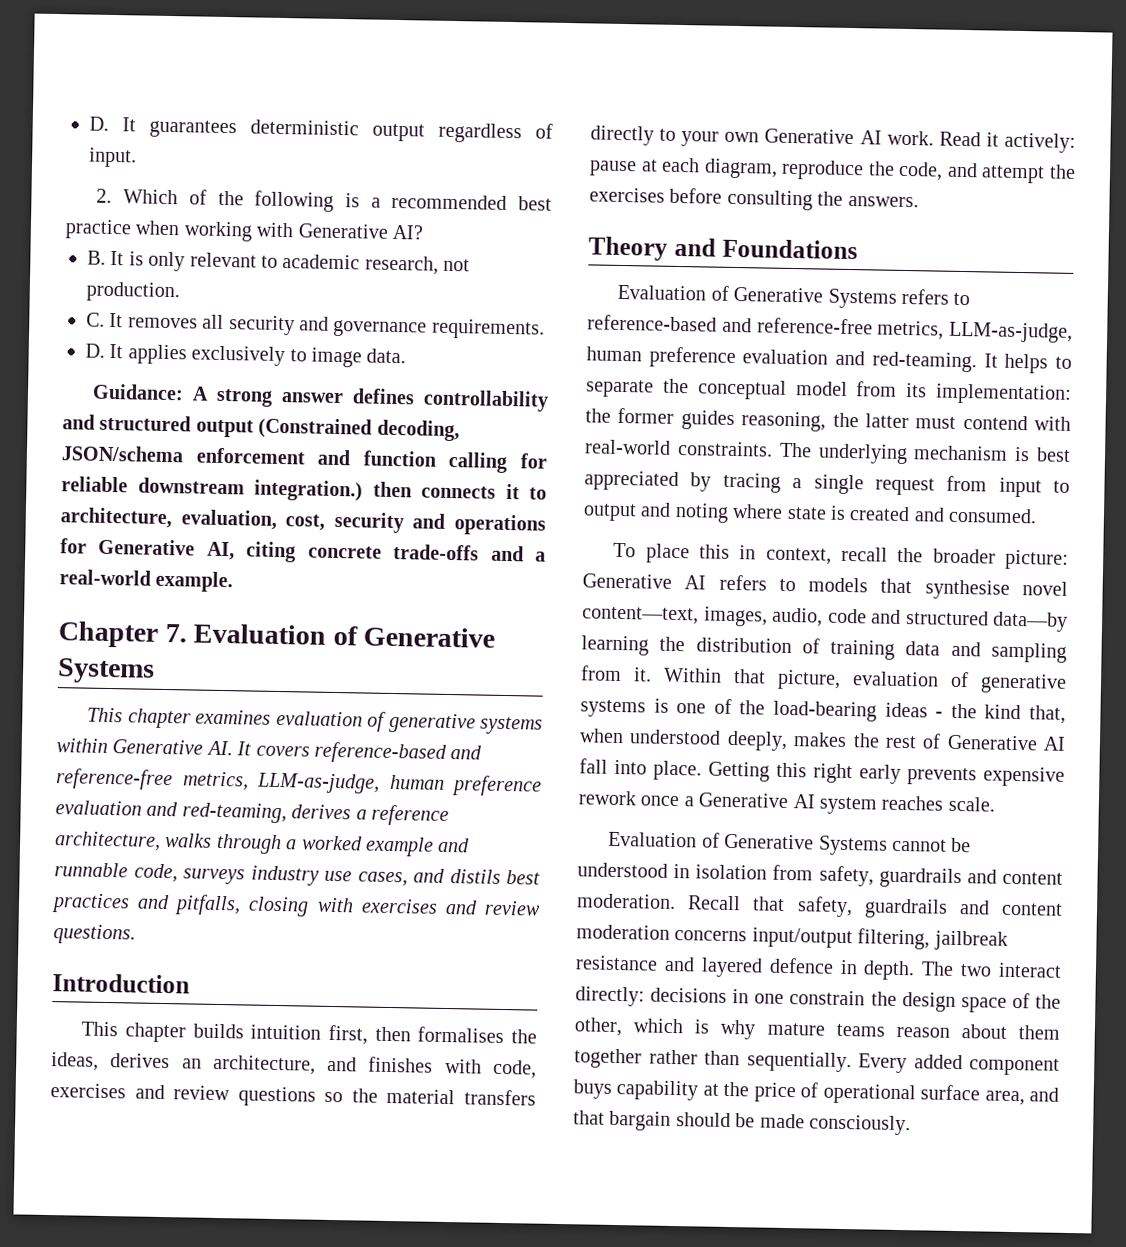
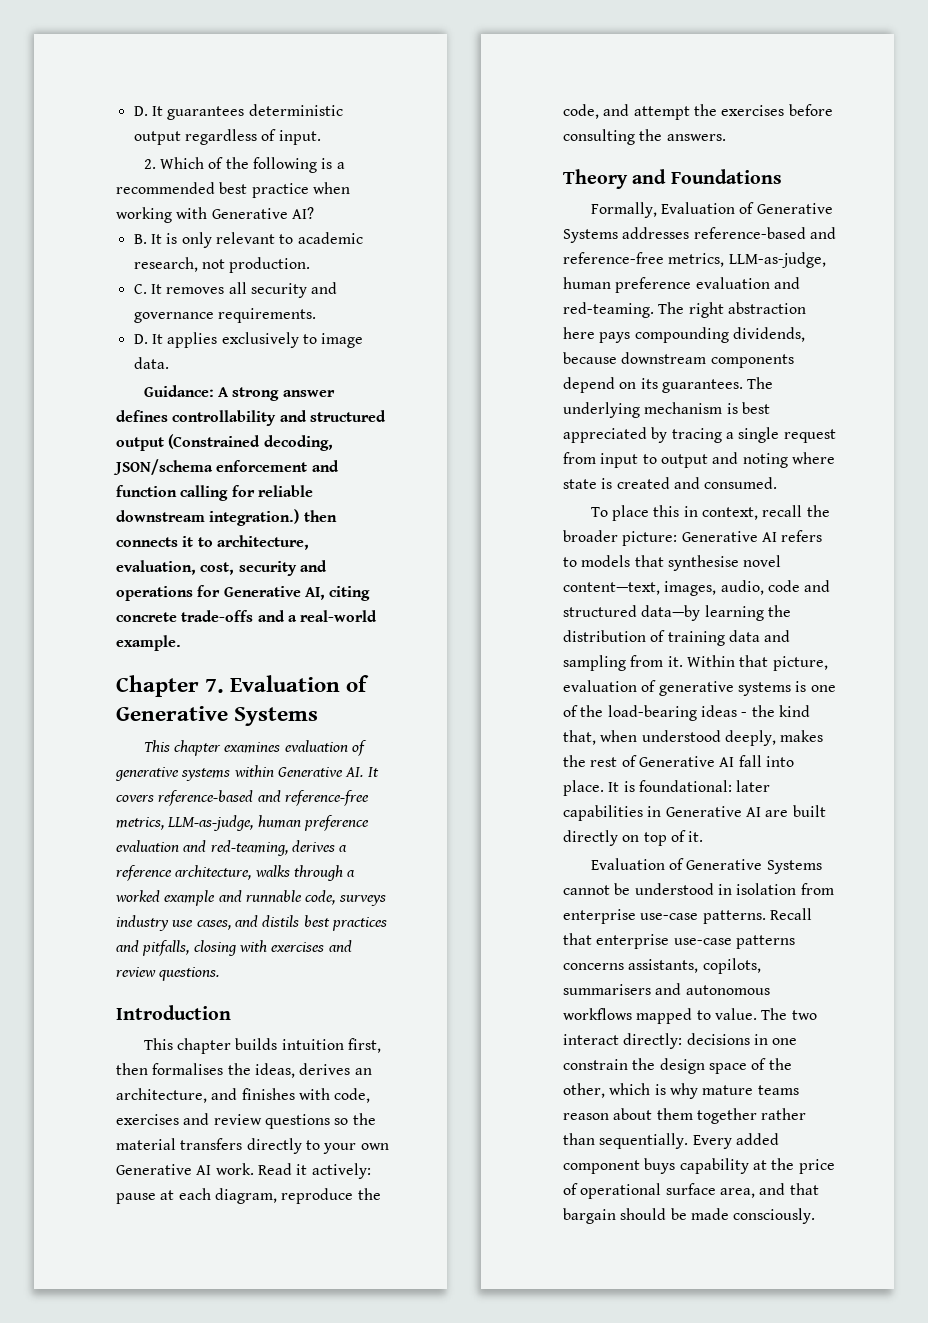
[617,284,971,309] Evaluation of Generative Systems refers to -> [590,202,833,218] [563,227,690,243] Formally, Evaluation of Generative Systems addresses
[983,353,1072,374] [586,378,1072,405] [585,407,1071,432] [585,439,773,457] It helps to separate the conceptual model from its implementation: the former guides reasoning, the latter must contend with real-world constraints. -> [658,302,806,318] [563,327,805,343] [563,352,794,368] [563,377,743,393] The right abstraction here pays compounding dividends, because downstream components depend on its guarantees.
[708,761,1065,787] [578,790,995,815] Getting this right early prevents expensive rework once a Generative AI system reaches scale. -> [608,780,771,792] [563,805,826,821] [563,830,704,846] It is foundational: later capabilities in Generative AI are built directly on top of it.
[818,865,1063,889] [576,893,1063,919] [576,924,1008,951] [575,955,916,981] safety, guardrails and content moderation. Recall that safety, guardrails and content moderation concerns input/output filtering, jailbreak resistance and layered defence in depth. -> [563,908,812,924] [563,933,795,949] [563,958,761,974] [563,983,770,995] [563,1008,757,1024] enterprise use-case patterns. Recall that enterprise use-case patterns concerns assistants, copilots, summarisers and autonomous workflows mapped to value.

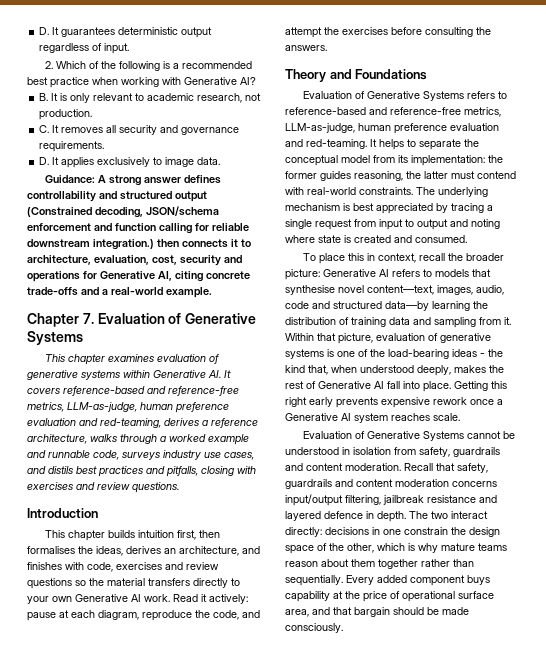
[590,202,833,218] [563,227,690,243] Formally, Evaluation of Generative Systems addresses -> [302,91,507,101] Evaluation of Generative Systems refers to
[658,302,806,318] [563,327,805,343] [563,352,794,368] [563,377,743,393] The right abstraction here pays compounding dividends, because downstream components depend on its guarantees. -> [370,139,479,150] [285,155,503,166] [285,171,516,181] [285,187,413,195] It helps to separate the conceptual model from its implementation: the former guides reasoning, the latter must contend with real-world constraints.
[608,780,771,792] [563,805,826,821] [563,830,704,846] It is foundational: later capabilities in Generative AI are built directly on top of it. -> [454,381,507,391] [285,397,503,408] [285,413,460,423] Getting this right early prevents expensive rework once a Generative AI system reaches scale.
[563,908,812,924] [563,933,795,949] [563,958,761,974] [563,983,770,995] [563,1008,757,1024] enterprise use-case patterns. Recall that enterprise use-case patterns concerns assistants, copilots, summarisers and autonomous workflows mapped to value. -> [419,447,500,457] [285,463,488,473] [285,479,497,489] [285,494,497,506] [285,511,406,522] safety, guardrails and content moderation. Recall that safety, guardrails and content moderation concerns input/output filtering, jailbreak resistance and layered defence in depth.

